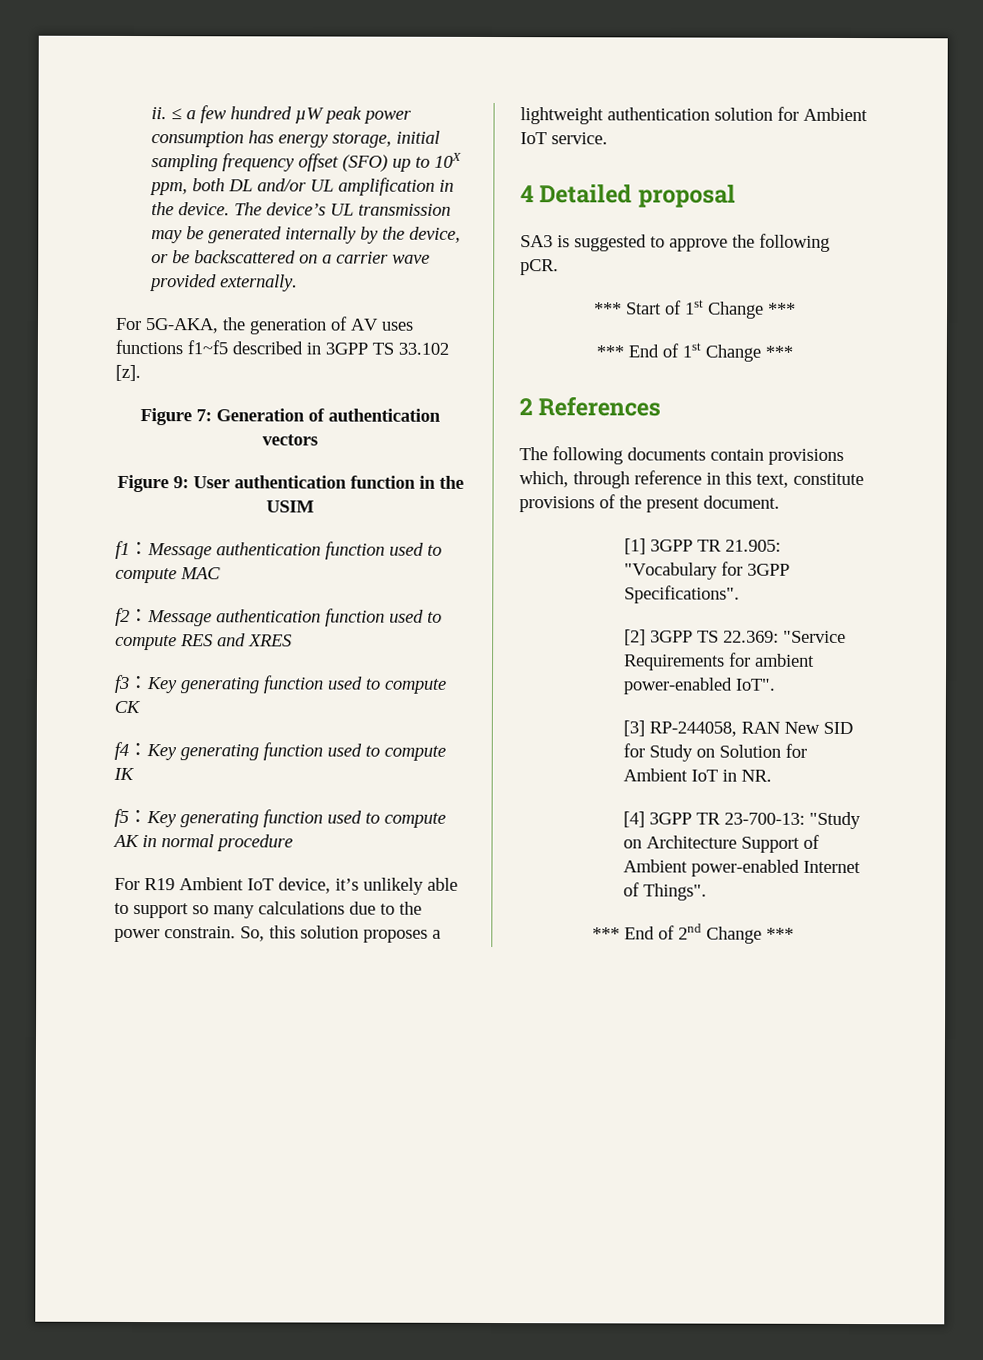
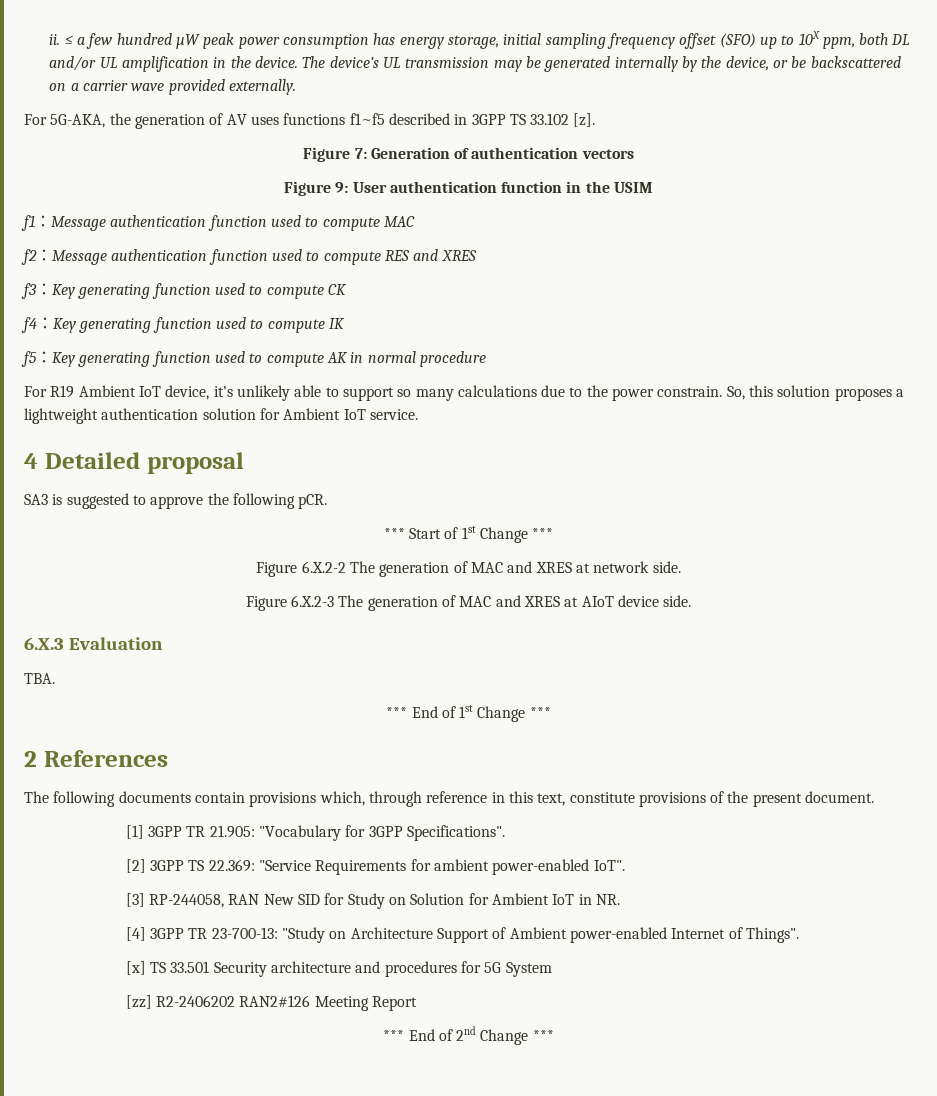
(796, 308) none -> [256,561,681,577] [245,595,692,611] [24,637,163,650] [24,673,55,684] // Figure 6.X.2-2 The generation of MAC and XRES at network side. // Figure 6.X.2-3 The generation of MAC and XRES at AIoT device side. // 6.X.3 Evaluation // TBA.
(707, 892) none -> [125,961,552,977] [125,995,417,1011] // [x] TS 33.501 Security architecture and procedures for 5G System // [zz] R2-2406202 RAN2#126 Meeting Report

